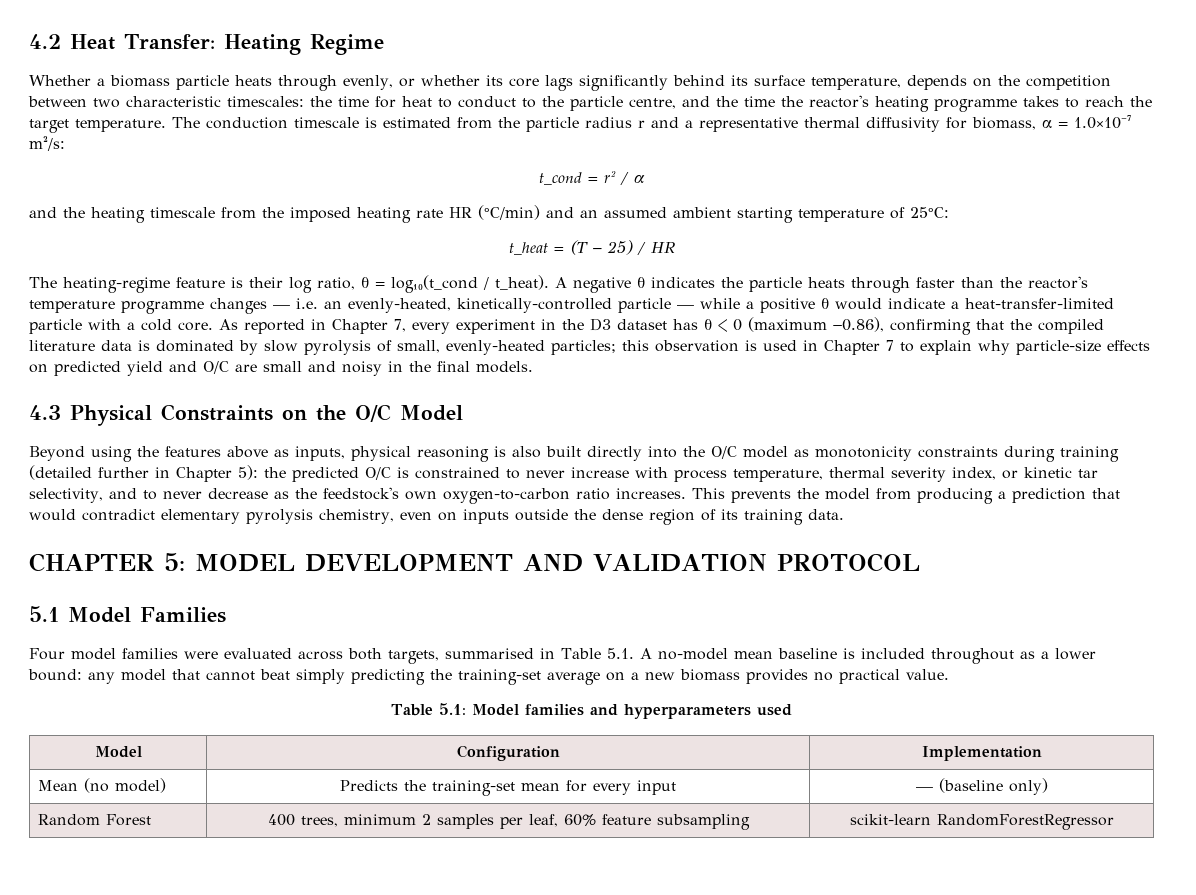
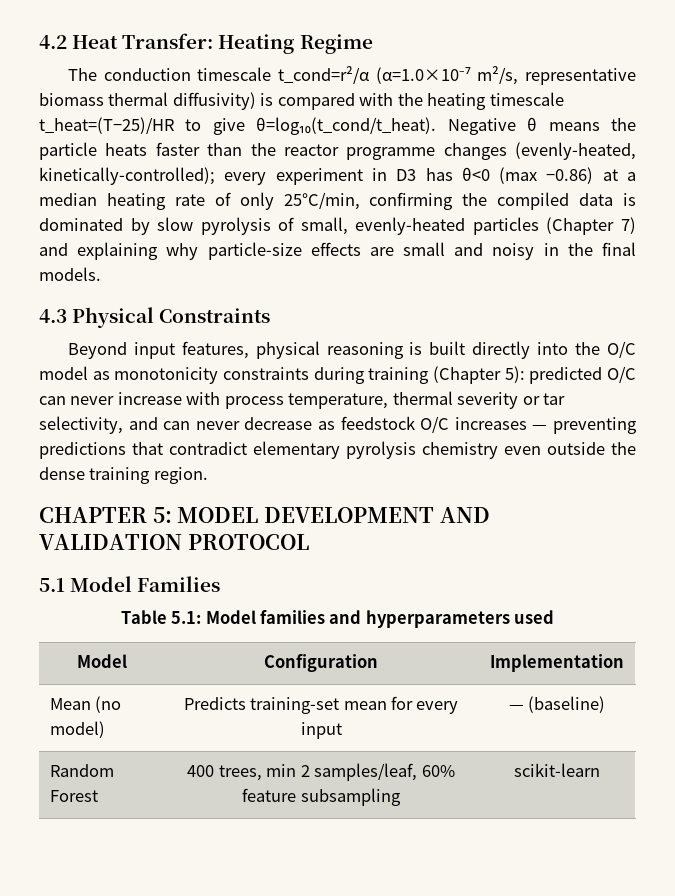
[29,75,1111,91] [28,95,1152,112] [29,115,1131,133] [29,135,65,151] [539,171,645,185] [29,205,949,223] [508,240,675,255] [29,275,715,293] Whether a biomass particle heats through evenly, or whether its core lags significantly behind its surface temperature, depends on the competition between two characteristic timescales: the time for heat to conduct to the particle centre, and the time the reactor's heating programme takes to reach the target temperature. The conduction timescale is estimated from the particle radius r and a representative thermal diffusivity for biomass, α = 1.0×10⁻⁷ m²/s: // t_cond = r² / α // and the heating timescale from the imposed heating rate HR (°C/min) and an assumed ambient starting temperature of 25°C: // t_heat = (T − 25) / HR // The heating-regime feature is their log ratio, θ = log₁₀(t_cond / t_heat). A negative θ indicates -> [67,66,636,85] [39,92,564,110] [39,117,600,135] The conduction timescale t_cond=r²/α (α=1.0×10⁻⁷ m²/s, representative biomass thermal diffusivity) is compared with the heating timescale t_heat=(T−25)/HR to give θ=log₁₀(t_cond/t_heat). Negative θ means
[851,277,910,293] through -> (148, 149) none
[1028,276,1088,289] [29,298,1114,314] [29,317,1004,335] reactor's temperature programme changes — i.e. an evenly-heated, kinetically-controlled particle — while a positive θ would indicate a heat-transfer-limited particle with a cold core. As reported in Chapter 7, every experiment in the D3 dataset has θ < 0 (maximum −0.86), confirming that -> [283,142,636,160] [39,167,636,185] [39,192,454,210] reactor programme changes (evenly-heated, kinetically-controlled); every experiment in D3 has θ<0 (max −0.86) at a median heating rate of only 25°C/min, confirming
[29,340,95,351] literature -> (570, 201) none
[551,340,1150,355] [29,361,229,376] particles; this observation is used in Chapter 7 to explain why particle-size effects on predicted yield and O/C -> [472,217,636,235] [39,242,361,260] particles (Chapter 7) and explaining why particle-size effects
[282,404,463,422] [29,446,345,462] on the O/C Model // Beyond using the features above as inputs, -> [67,341,249,359] // Beyond input features,
[512,446,541,458] also -> (423, 348) none
[29,465,520,482] (detailed further in Chapter 5): the predicted O/C is constrained to -> [433,366,637,384] [39,396,66,405] (Chapter 5): predicted O/C can
[952,467,1072,480] index, or kinetic -> [522,396,540,405] or
[142,490,157,500] to -> [163,421,191,430] can
[294,487,1120,504] [29,509,844,525] the feedstock's own oxygen-to-carbon ratio increases. This prevents the model from producing a prediction that would contradict elementary pyrolysis chemistry, even on inputs outside the dense region of its training data. -> [340,416,638,434] [39,441,636,459] [39,467,208,484] feedstock O/C increases — preventing predictions that contradict elementary pyrolysis chemistry even outside the dense training region.
[29,648,1096,664] [28,669,949,685] // Four model families were evaluated across both targets, summarised in Table 5.1. A no-model mean baseline is included throughout as a lower bound: any model that cannot beat simply predicting the training-set average on a new biomass provides no practical value. -> (221, 584) none
[404,780,426,791] the -> (246, 703) none
[938,778,1048,795] (baseline only) -> [528,696,606,713] (baseline)
[343,814,558,829] minimum 2 samples per leaf, -> [266,763,418,781] min 2 samples/leaf,
[936,814,1114,830] RandomForestRegressor -> (600, 770) none

